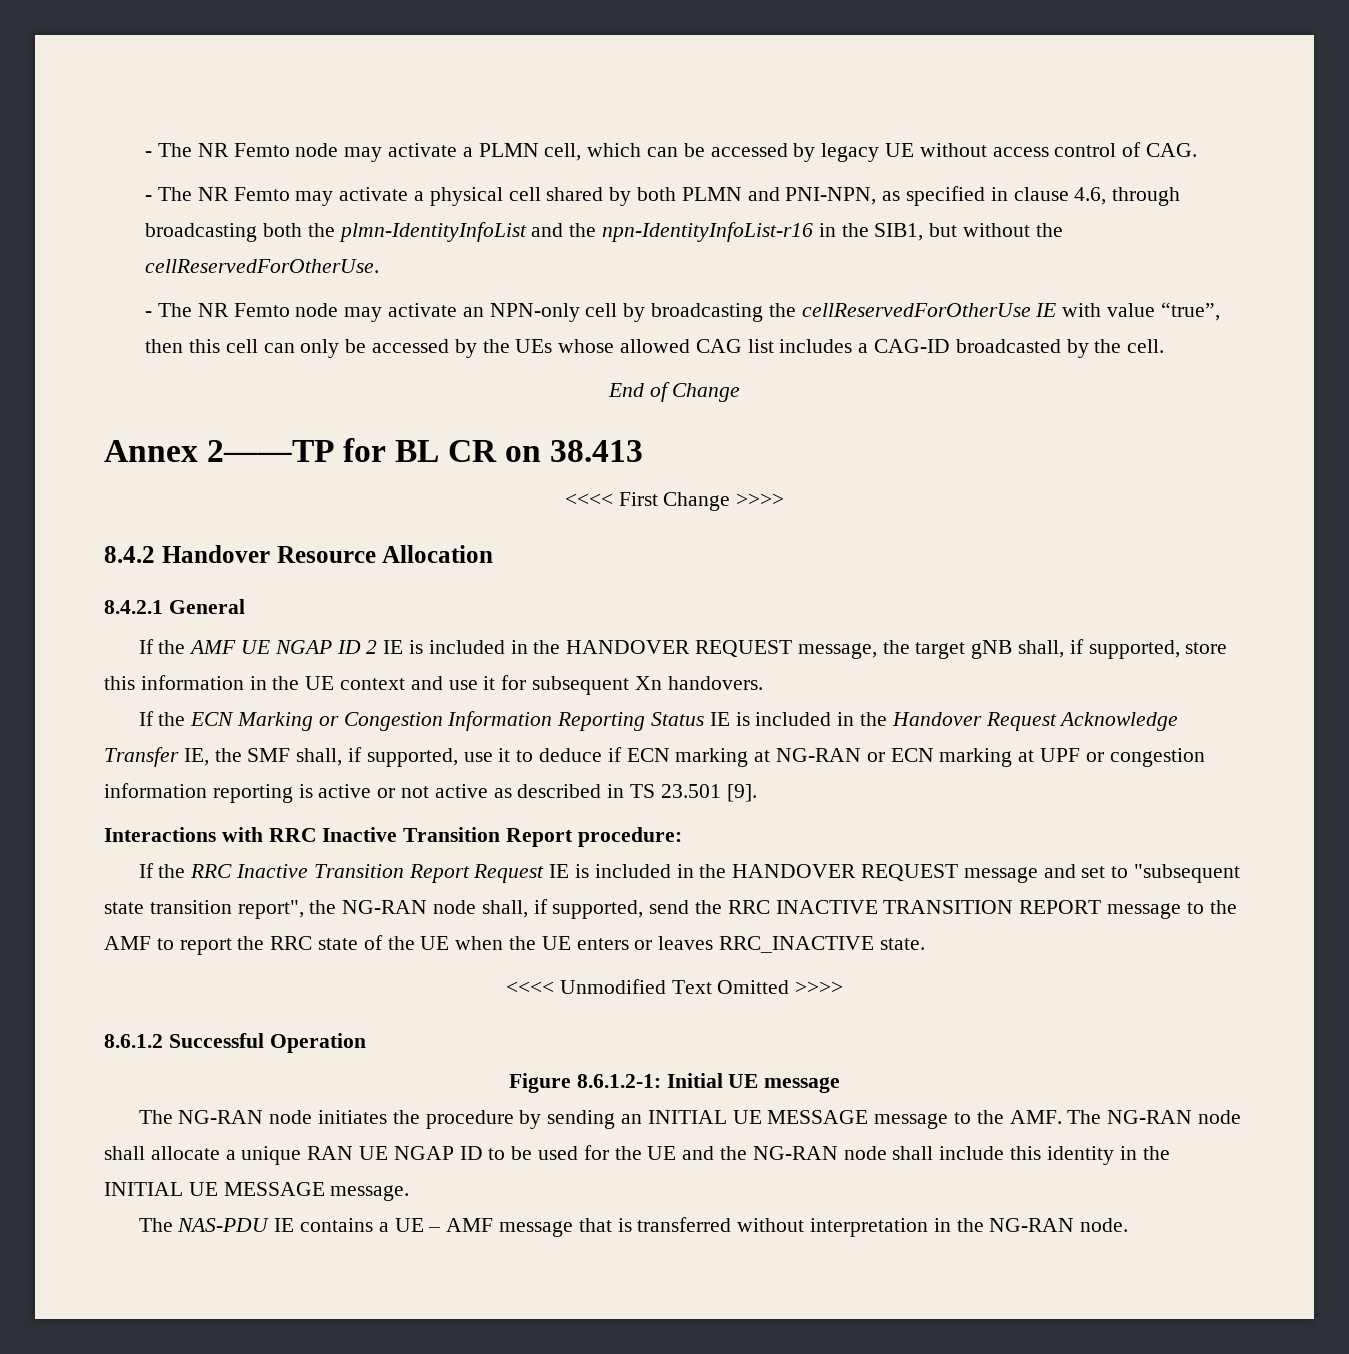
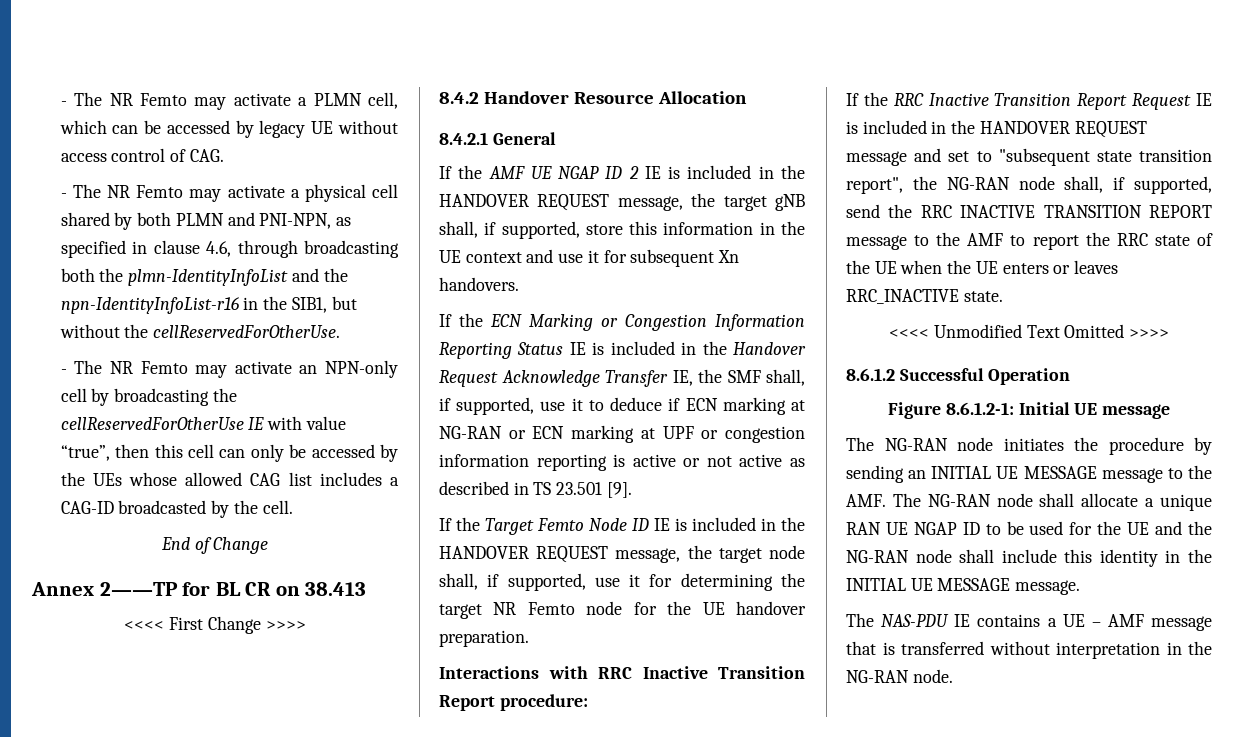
[145,143,339,157] - The NR Femto node -> [60,92,187,106] - The NR Femto
[295,303,339,317] node -> (188, 367) none
(757, 793) none -> [439,517,805,535] [439,545,805,563] [439,573,805,591] [439,601,806,619] [439,630,529,647] // If the Target Femto Node ID IE is included in the HANDOVER REQUEST message, the target node shall, if supported, use it for determining the target NR Femto node for the UE handover preparation.

